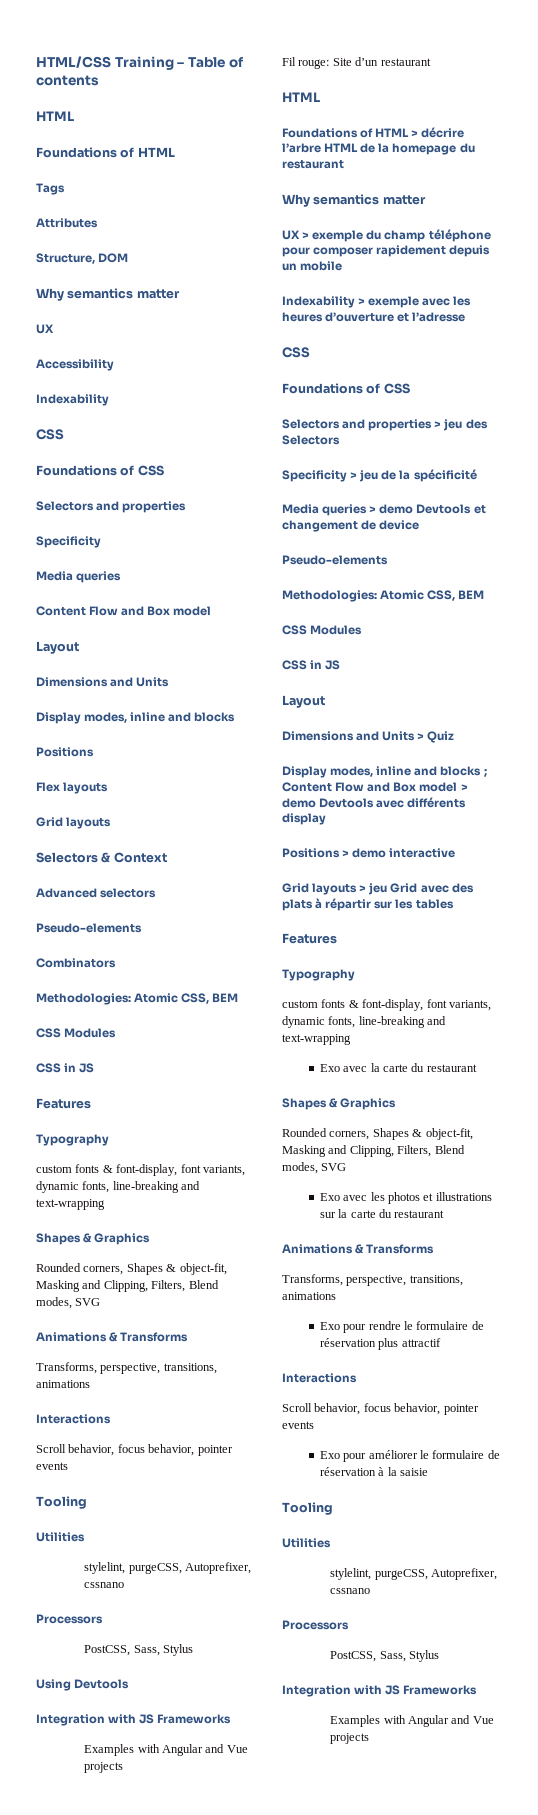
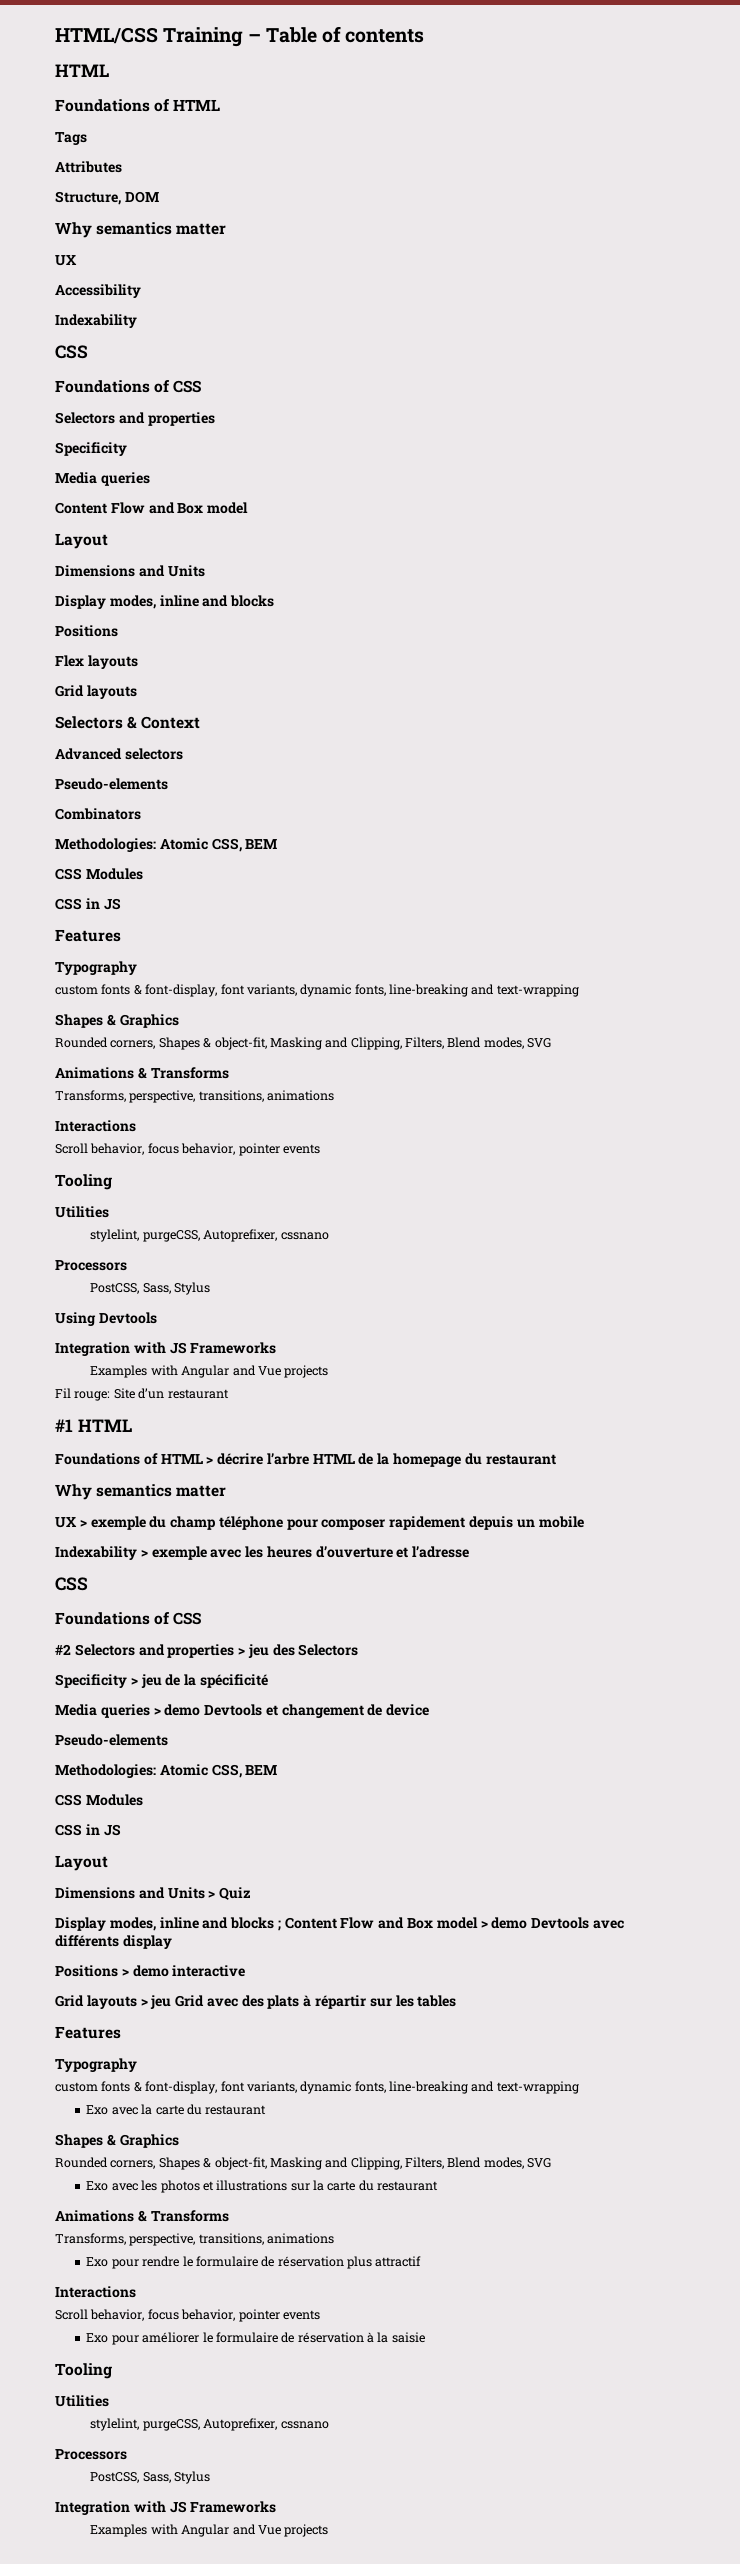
(431, 62) none -> [55,1419,73,1432] #1
(410, 388) none -> [55,1644,71,1655] #2

